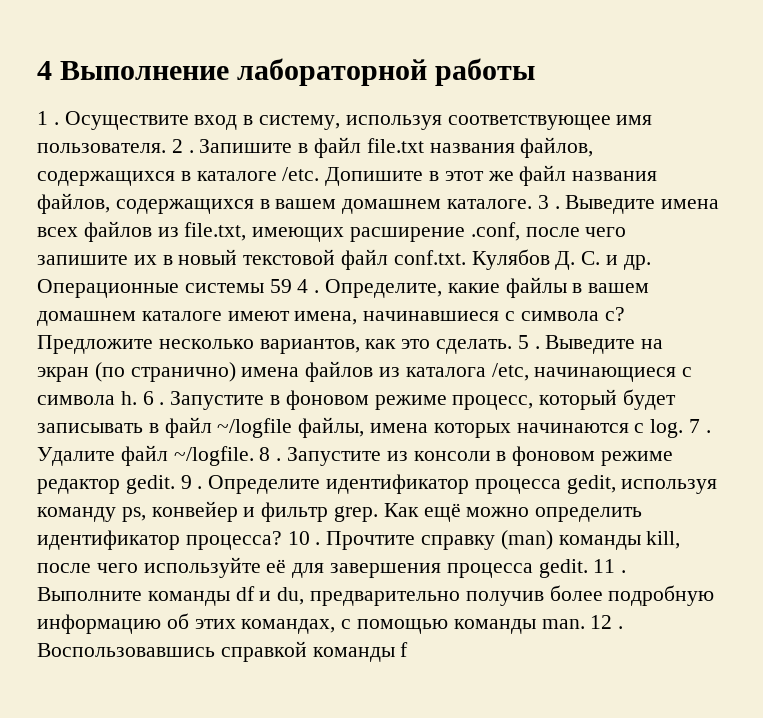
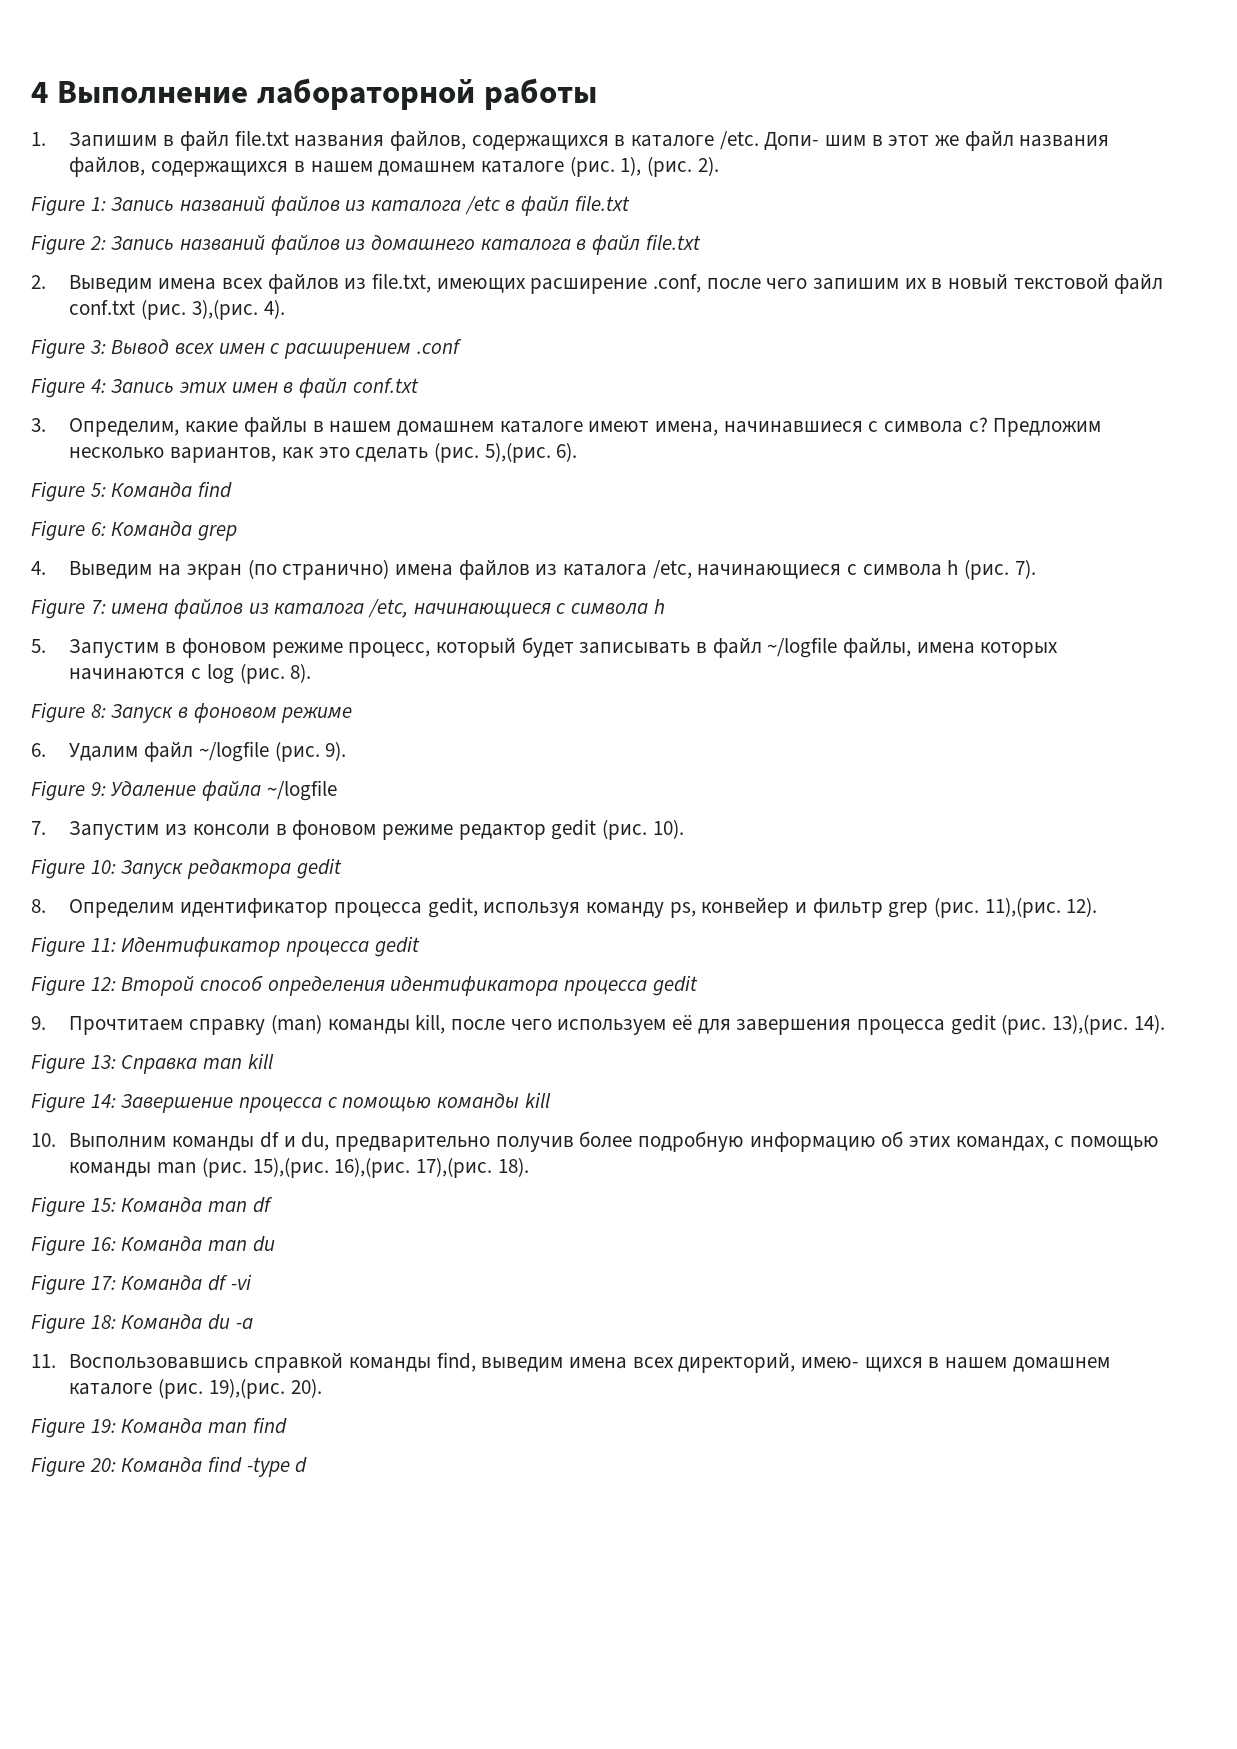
[37,111,653,130] [37,139,293,153] 1 . Осуществите вход в систему, используя соответствующее имя пользователя. 2 . Запишите -> [31,132,158,147] 1. Запишим
[325,167,424,186] Допишите -> [764,132,866,150] Допи- шим
[275,195,656,214] вашем домашнем каталоге. 3 . Выведите -> [310,156,719,177] [31,195,630,216] [31,234,701,255] [31,275,153,293] нашем домашнем каталоге (рис. 1), (рис. 2). // Figure 1: Запись названий файлов из каталога /etc в файл file.txt // Figure 2: Запись названий файлов из домашнего каталога в файл file.txt // 2. Выведим
[37,255,128,265] запишите -> [812,278,899,290] запишим
[393,249,651,270] [37,279,443,298] conf.txt. Кулябов Д. С. и др. Операционные системы 59 4 . Определите, -> [69,299,285,320] [31,338,462,359] [31,377,419,398] [31,418,180,437] conf.txt (рис. 3),(рис. 4). // Figure 3: Вывод всех имен с расширением .conf // Figure 4: Запись этих имен в файл conf.txt // 3. Определим,
[588,283,650,293] вашем -> [329,421,392,433] нашем
[37,335,153,354] Предложите -> [993,418,1102,437] Предложим
[436,335,636,354] сделать. 5 . Выведите -> [355,442,578,463] [31,481,233,502] [31,520,238,541] [31,561,153,579] сделать (рис. 5),(рис. 6). // Figure 5: Команда find // Figure 6: Команда grep // 4. Выведим
[120,391,265,410] h. 6 . Запустите -> [947,559,1036,580] [31,598,665,619] [31,639,160,658] h (рис. 7). // Figure 7: имена файлов из каталога /etc, начинающиеся с символа h // 5. Запустим
[650,419,711,438] [37,445,382,466] log. 7 . Удалите файл ~/logfile. 8 . Запустите -> [206,663,312,684] [31,702,353,723] [31,741,347,762] [31,780,337,801] [31,821,160,840] log (рис. 8). // Figure 8: Запуск в фоновом режиме // 6. Удалим файл ~/logfile (рис. 9). // Figure 9: Удаление файла ~/logfile // 7. Запустим
[125,475,321,494] gedit. 9 . Определите -> [551,819,684,840] [31,858,342,879] [31,899,175,918] gedit (рис. 10). // Figure 10: Запуск редактора gedit // 8. Определим
[334,503,643,522] [37,530,416,550] grep. Как ещё можно определить идентификатор процесса? 10 . Прочтите -> [888,897,1098,918] [31,936,420,957] [31,975,698,996] [31,1016,184,1035] grep (рис. 11),(рис. 12). // Figure 11: Идентификатор процесса gedit // Figure 12: Второй способ определения идентификатора процесса gedit // 9. Прочтитаем
[143,557,261,578] используйте -> [557,1019,667,1035] используем
[538,559,627,578] [37,587,142,601] gedit. 11 . Выполните -> [950,1014,1165,1035] [31,1053,274,1074] [31,1092,551,1113] [31,1133,167,1148] gedit (рис. 13),(рис. 14). // Figure 13: Справка man kill // Figure 14: Завершение процесса с помощью команды kill // 10. Выполним
[541,615,624,629] [37,641,409,662] man. 12 . Воспользовавшись справкой команды f -> [157,1157,529,1178] [31,1196,273,1217] [31,1235,275,1256] [31,1274,252,1295] [31,1313,253,1334] [31,1352,1110,1373] [69,1378,322,1399] [31,1417,287,1438] [31,1456,308,1477] man (рис. 15),(рис. 16),(рис. 17),(рис. 18). // Figure 15: Команда man df // Figure 16: Команда man du // Figure 17: Команда df -vi // Figure 18: Команда du -a // 11. Воспользовавшись справкой команды find, выведим имена всех директорий, имею- щихся в нашем домашнем каталоге (рис. 19),(рис. 20). // Figure 19: Команда man find // Figure 20: Команда find -type d

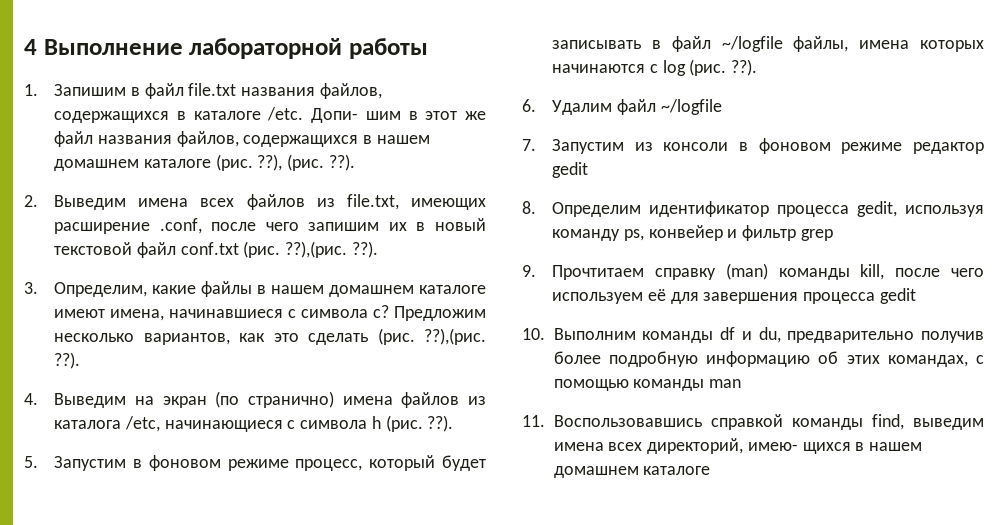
[620,156,719,177] [31,195,630,216] [31,234,701,255] 1), (рис. 2). // Figure 1: Запись названий файлов из каталога /etc в файл file.txt // Figure 2: Запись названий файлов из домашнего каталога в файл file.txt -> [257,154,355,171] ??), (рис. ??).
[191,299,285,320] [31,338,462,359] [31,377,419,398] 3),(рис. 4). // Figure 3: Вывод всех имен с расширением .conf // Figure 4: Запись этих имен в файл conf.txt -> [285,241,378,258] ??),(рис. ??).
[484,442,578,463] [31,481,233,502] [31,520,238,541] 5),(рис. 6). // Figure 5: Команда find // Figure 6: Команда grep -> [424,328,487,345] [54,352,81,369] ??),(рис. ??).
[1014,559,1036,579] [31,598,665,619] 7). // Figure 7: имена файлов из каталога /etc, начинающиеся с символа h -> [427,415,454,432] ??).
[290,663,312,683] [31,702,353,723] [31,741,347,762] [31,780,262,801] 8). // Figure 8: Запуск в фоновом режиме // 6. Удалим файл ~/logfile (рис. 9). // Figure 9: Удаление файла -> [731,59,758,76] [522,99,656,115] ??). // 6. Удалим файл
[601,819,684,840] [31,858,342,879] (рис. 10). // Figure 10: Запуск редактора gedit -> (589, 170) none
[933,897,1098,918] [31,936,420,957] [31,975,698,996] (рис. 11),(рис. 12). // Figure 11: Идентификатор процесса gedit // Figure 12: Второй способ определения идентификатора процесса gedit -> (833, 235) none
[1001,1014,1165,1035] [31,1053,274,1074] [31,1092,551,1113] (рис. 13),(рис. 14). // Figure 13: Справка man kill // Figure 14: Завершение процесса с помощью команды kill -> (916, 296) none
[201,1157,529,1178] [31,1196,273,1217] [31,1235,275,1256] [31,1274,252,1295] [31,1313,253,1334] (рис. 15),(рис. 16),(рис. 17),(рис. 18). // Figure 15: Команда man df // Figure 16: Команда man du // Figure 17: Команда df -vi // Figure 18: Команда du -a -> (742, 383) none
[158,1378,322,1399] [31,1417,287,1438] [31,1456,308,1477] (рис. 19),(рис. 20). // Figure 19: Команда man find // Figure 20: Команда find -type d -> (711, 470) none

